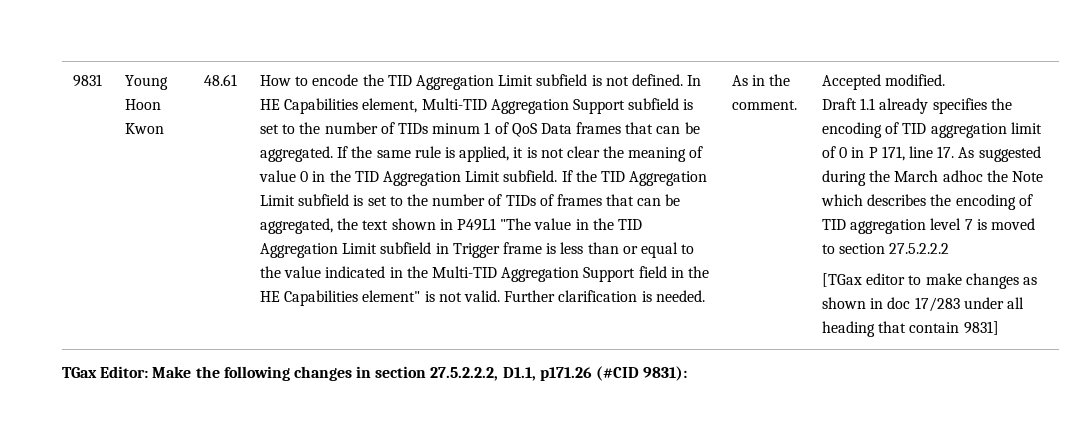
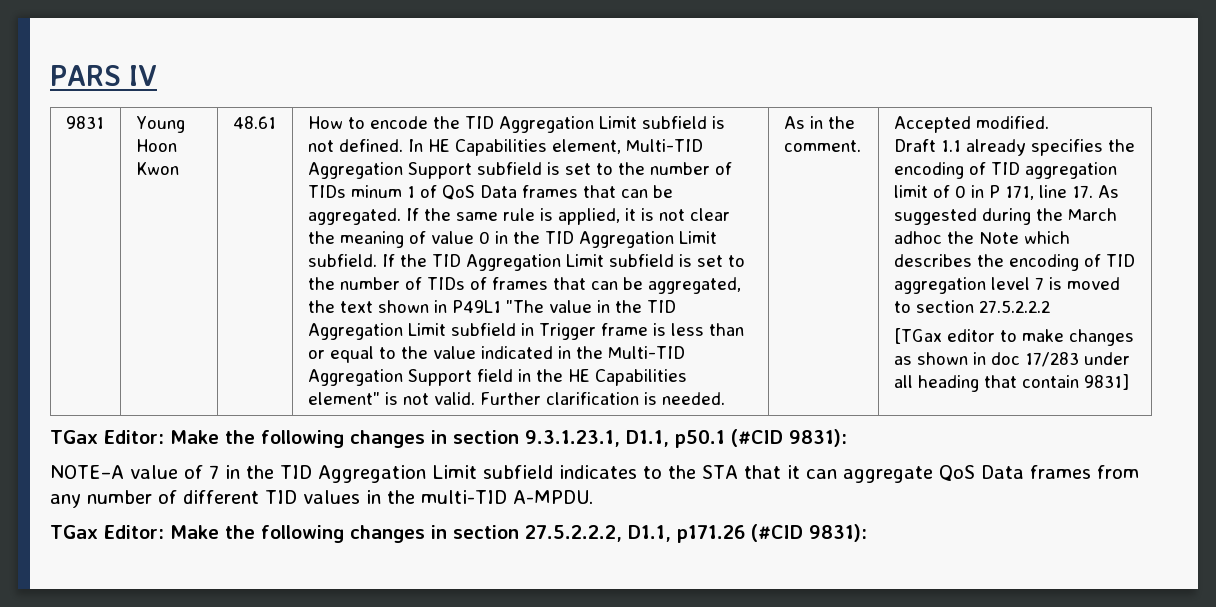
(73, 80) none -> [50,65,157,86] PARS IV //
(999, 328) none -> [50,429,847,448] [50,465,1139,483] [50,490,593,508] // TGax Editor: Make the following changes in section 9.3.1.23.1, D1.1, p50.1 (#CID 9831): // NOTE–A value of 7 in the TID Aggregation Limit subfield indicates to the STA that it can aggregate QoS Data frames from any number of different TID values in the multi-TID A-MPDU.

